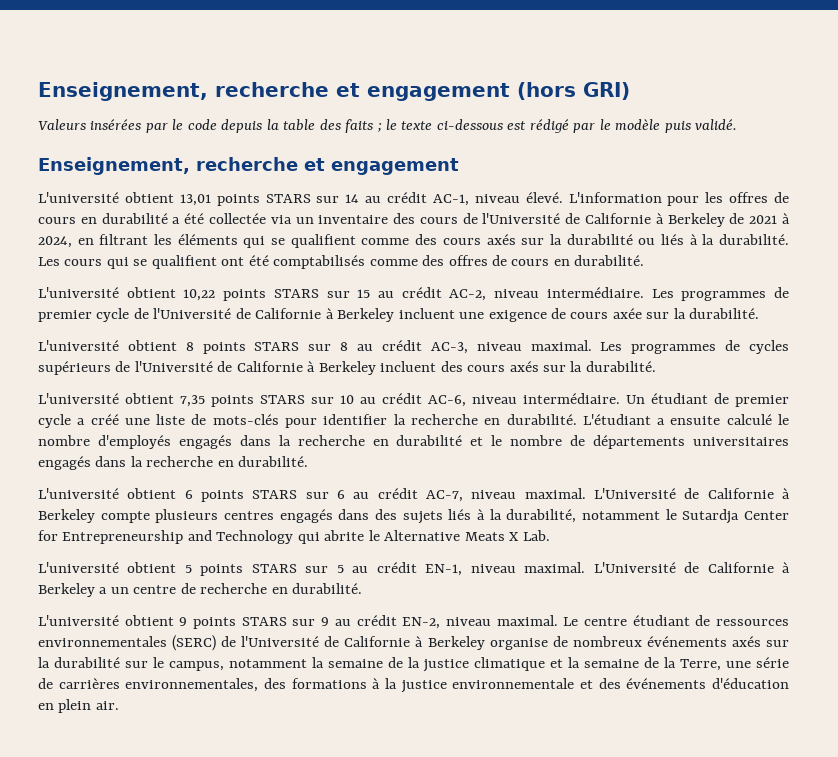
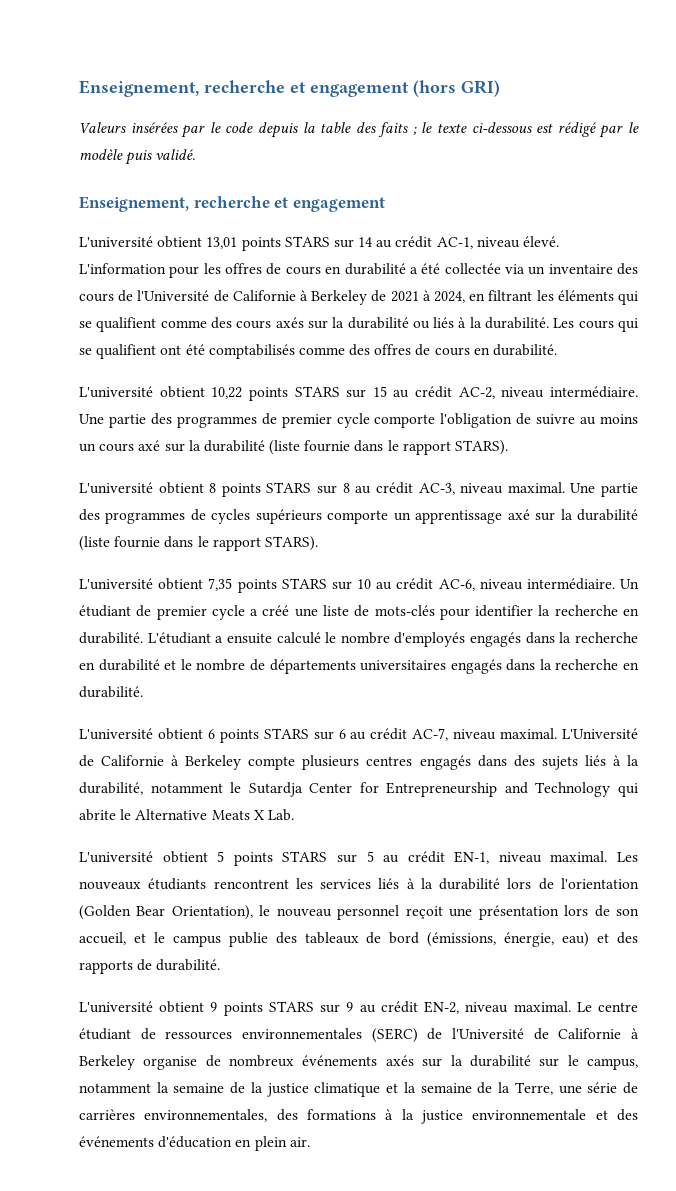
[651,289,674,298] Les -> [79,413,172,428] Une partie des
[133,308,760,322] de l'Université de Californie à Berkeley incluent une exigence de cours axée sur la durabilité. -> [374,413,639,428] [79,440,509,455] comporte l'obligation de suivre au moins un cours axé sur la durabilité (liste fournie dans le rapport STARS).
[600,342,623,351] Les -> [570,483,639,497] [79,509,100,521] Une partie des
[115,361,656,375] de l'Université de Californie à Berkeley incluent des cours axés sur la durabilité. -> [327,509,638,524] [79,536,318,551] comporte un apprentissage axé sur la durabilité (liste fournie dans le rapport STARS).
[593,562,791,573] [38,583,288,597] L'Université de Californie à Berkeley a un centre de recherche en -> [616,852,638,862] [79,878,639,890] [79,905,639,920] [79,932,638,947] [79,959,153,974] Les nouveaux étudiants rencontrent les services liés à la durabilité lors de l'orientation (Golden Bear Orientation), le nouveau personnel reçoit une présentation lors de son accueil, et le campus publie des tableaux de bord (émissions, énergie, eau) et des rapports de

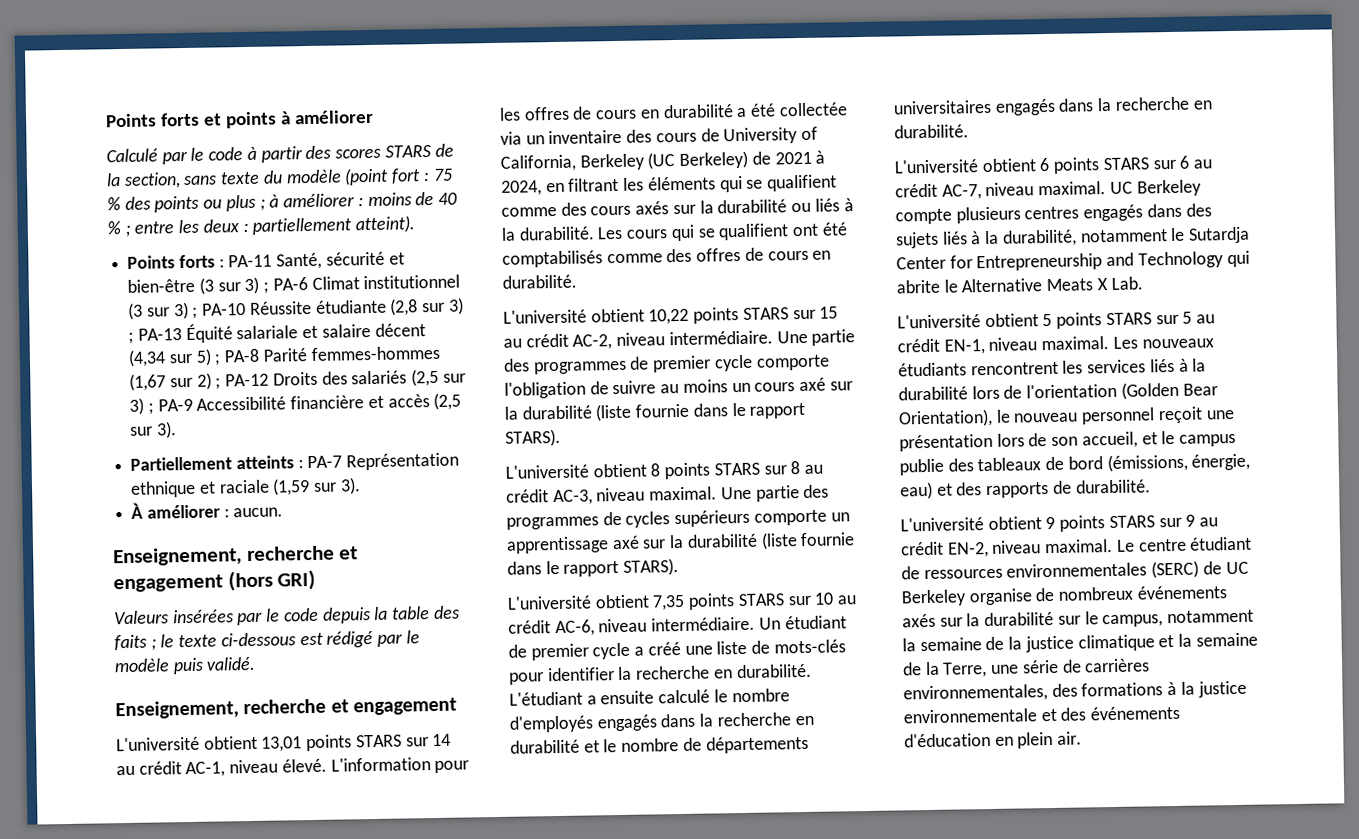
(79, 88) none -> [105,109,374,129] [106,143,454,165] [106,167,453,189] [107,191,458,213] [107,215,416,237] [127,251,405,270] [127,274,461,295] [128,297,464,320] [128,323,426,344] [128,345,440,367] [129,368,466,391] [129,392,462,415] [130,421,177,439] [130,452,460,471] [130,477,361,498] [131,502,284,519] Points forts et points à améliorer // Calculé par le code à partir des scores STARS de la section, sans texte du modèle (point fort : 75 % des points ou plus ; à améliorer : moins de 40 % ; entre les deux : partiellement atteint). // Points forts : PA-11 Santé, sécurité et bien-être (3 sur 3) ; PA-6 Climat institutionnel (3 sur 3) ; PA-10 Réussite étudiante (2,8 sur 3) ; PA-13 Équité salariale et salaire décent (4,34 sur 5) ; PA-8 Parité femmes-hommes (1,67 sur 2) ; PA-12 Droits des salariés (2,5 sur 3) ; PA-9 Accessibilité financière et accès (2,5 sur 3). // Partiellement atteints : PA-7 Représentation ethnique et raciale (1,59 sur 3). // À améliorer : aucun. //
[137,290,368,305] l'Université de Californie à Berkeley -> [723,126,819,145] [500,150,749,172] University of California, Berkeley (UC Berkeley)
[562,728,639,739] [79,755,180,767] L'Université de Californie à -> [1109,181,1133,194] UC
[452,1028,640,1040] l'Université de Californie à -> [1225,561,1249,575] UC

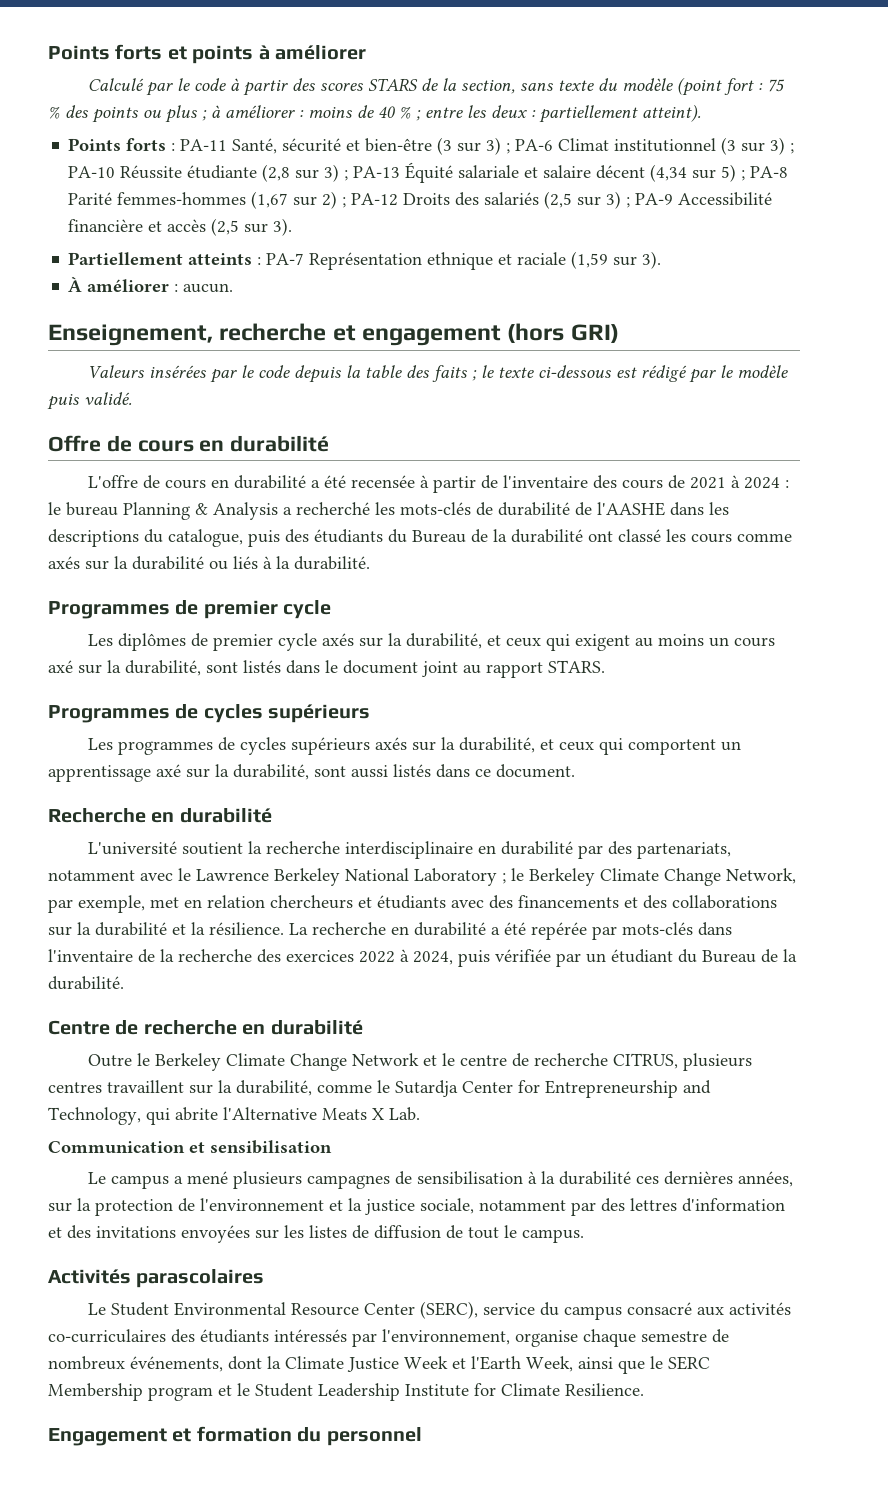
[115,697,457,720] [116,733,452,752] [116,757,470,778] [499,106,570,121] Enseignement, recherche et engagement // L'université obtient 13,01 points STARS sur 14 au crédit AC-1, niveau élevé. L'information pour les offres -> [48,435,330,452] [88,475,139,488] Offre de cours en durabilité // L'offre
[778,102,848,117] [500,126,819,145] [500,150,826,172] [501,174,838,196] [501,202,632,217] collectée via un inventaire des cours de University of California, Berkeley (UC Berkeley) de 2021 à 2024, en filtrant les éléments qui se qualifient comme des cours -> [351,475,790,493] [48,502,729,520] [48,529,792,547] recensée à partir de l'inventaire des cours de 2021 à 2024 : le bureau Planning & Analysis a recherché les mots-clés de durabilité de l'AASHE dans les descriptions du catalogue, puis des étudiants du Bureau de la durabilité ont classé les cours comme
[597,222,848,242] [502,247,832,268] [502,274,577,289] [503,306,839,325] [503,329,856,350] [503,354,830,375] [504,380,657,399] Les cours qui se qualifient ont été comptabilisés comme des offres de cours en durabilité. // L'université obtient 10,22 points STARS sur 15 au crédit AC-2, niveau intermédiaire. Une partie des programmes de premier cycle comporte l'obligation de suivre -> [48,600,332,619] [88,633,631,651] // Programmes de premier cycle // Les diplômes de premier cycle axés sur la durabilité, et ceux qui exigent
[521,402,806,422] [505,428,561,447] [505,461,824,480] [506,484,830,506] [506,509,827,530] durabilité (liste fournie dans le rapport STARS). // L'université obtient 8 points STARS sur 8 au crédit AC-3, niveau maximal. Une partie des programmes de cycles supérieurs comporte -> [125,660,605,678] [48,704,371,723] [88,737,717,755] durabilité, sont listés dans le document joint au rapport STARS. // Programmes de cycles supérieurs // Les programmes de cycles supérieurs axés sur la durabilité, et ceux qui comportent
[686,532,856,550] [507,558,680,577] [507,592,858,611] [508,615,847,637] [508,639,846,661] [509,663,812,685] [509,688,790,706] [509,712,814,733] [510,735,809,754] [893,96,1213,116] [894,124,969,139] [894,155,1213,174] [895,179,1202,200] [895,203,1212,225] [895,229,1168,249] durabilité (liste fournie dans le rapport STARS). // L'université obtient 7,35 points STARS sur 10 au crédit AC-6, niveau intermédiaire. Un étudiant de premier cycle a créé une liste de mots-clés pour identifier la recherche en durabilité. L'étudiant a ensuite calculé le nombre d'employés engagés dans la recherche en durabilité et le nombre de départements universitaires engagés dans la recherche en durabilité. // L'université obtient 6 points STARS sur 6 au crédit AC-7, niveau maximal. UC Berkeley compte plusieurs centres engagés dans des sujets liés à la durabilité, notamment -> [233,764,575,780] [48,808,272,823] [88,841,732,859] [48,868,796,886] [48,895,777,913] [48,922,732,940] [48,949,797,967] [48,976,124,990] [48,1020,363,1035] [88,1053,753,1071] [48,1080,372,1096] durabilité, sont aussi listés dans ce document. // Recherche en durabilité // L'université soutient la recherche interdisciplinaire en durabilité par des partenariats, notamment avec le Lawrence Berkeley National Laboratory ; le Berkeley Climate Change Network, par exemple, met en relation chercheurs et étudiants avec des financements et des collaborations sur la durabilité et la résilience. La recherche en durabilité a été repérée par mots-clés dans l'inventaire de la recherche des exercices 2022 à 2024, puis vérifiée par un étudiant du Bureau de la durabilité. // Centre de recherche en durabilité // Outre le Berkeley Climate Change Network et le centre de recherche CITRUS, plusieurs centres travaillent sur la durabilité, comme
[1137,251,1224,269] Technology -> [48,1107,141,1125] Technology,
[943,278,1043,293] le Alternative -> [223,1107,317,1120] l'Alternative
[897,311,1216,329] [897,336,1214,355] [898,358,1207,377] [898,381,1218,401] [898,406,1235,428] [899,430,1237,452] [899,453,1251,476] [900,479,1151,500] [900,514,1219,532] [901,536,1253,558] [901,560,1249,580] [901,585,1227,607] [902,609,1255,628] [902,632,1258,653] [902,658,1151,678] [903,680,1247,703] [903,705,1181,724] [904,731,1083,749] L'université obtient 5 points STARS sur 5 au crédit EN-1, niveau maximal. Les nouveaux étudiants rencontrent les services liés à la durabilité lors de l'orientation (Golden Bear Orientation), le nouveau personnel reçoit une présentation lors de son accueil, et le campus publie des tableaux de bord (émissions, énergie, eau) et des rapports de durabilité. // L'université obtient 9 points STARS sur 9 au crédit EN-2, niveau maximal. Le centre étudiant de ressources environnementales (SERC) de UC Berkeley organise de nombreux événements axés sur la durabilité sur le campus, notamment la semaine de la justice climatique et la semaine de la Terre, une série de carrières environnementales, des formations à la justice environnementale et des événements d'éducation en plein air. -> [48,1140,332,1154] [88,1171,794,1189] [48,1198,785,1216] [48,1225,584,1243] [48,1269,265,1288] [88,1301,792,1320] [48,1329,729,1347] [48,1356,710,1374] [48,1383,644,1401] [48,1426,422,1446] Communication et sensibilisation // Le campus a mené plusieurs campagnes de sensibilisation à la durabilité ces dernières années, sur la protection de l'environnement et la justice sociale, notamment par des lettres d'information et des invitations envoyées sur les listes de diffusion de tout le campus. // Activités parascolaires // Le Student Environmental Resource Center (SERC), service du campus consacré aux activités co-curriculaires des étudiants intéressés par l'environnement, organise chaque semestre de nombreux événements, dont la Climate Justice Week et l'Earth Week, ainsi que le SERC Membership program et le Student Leadership Institute for Climate Resilience. // Engagement et formation du personnel

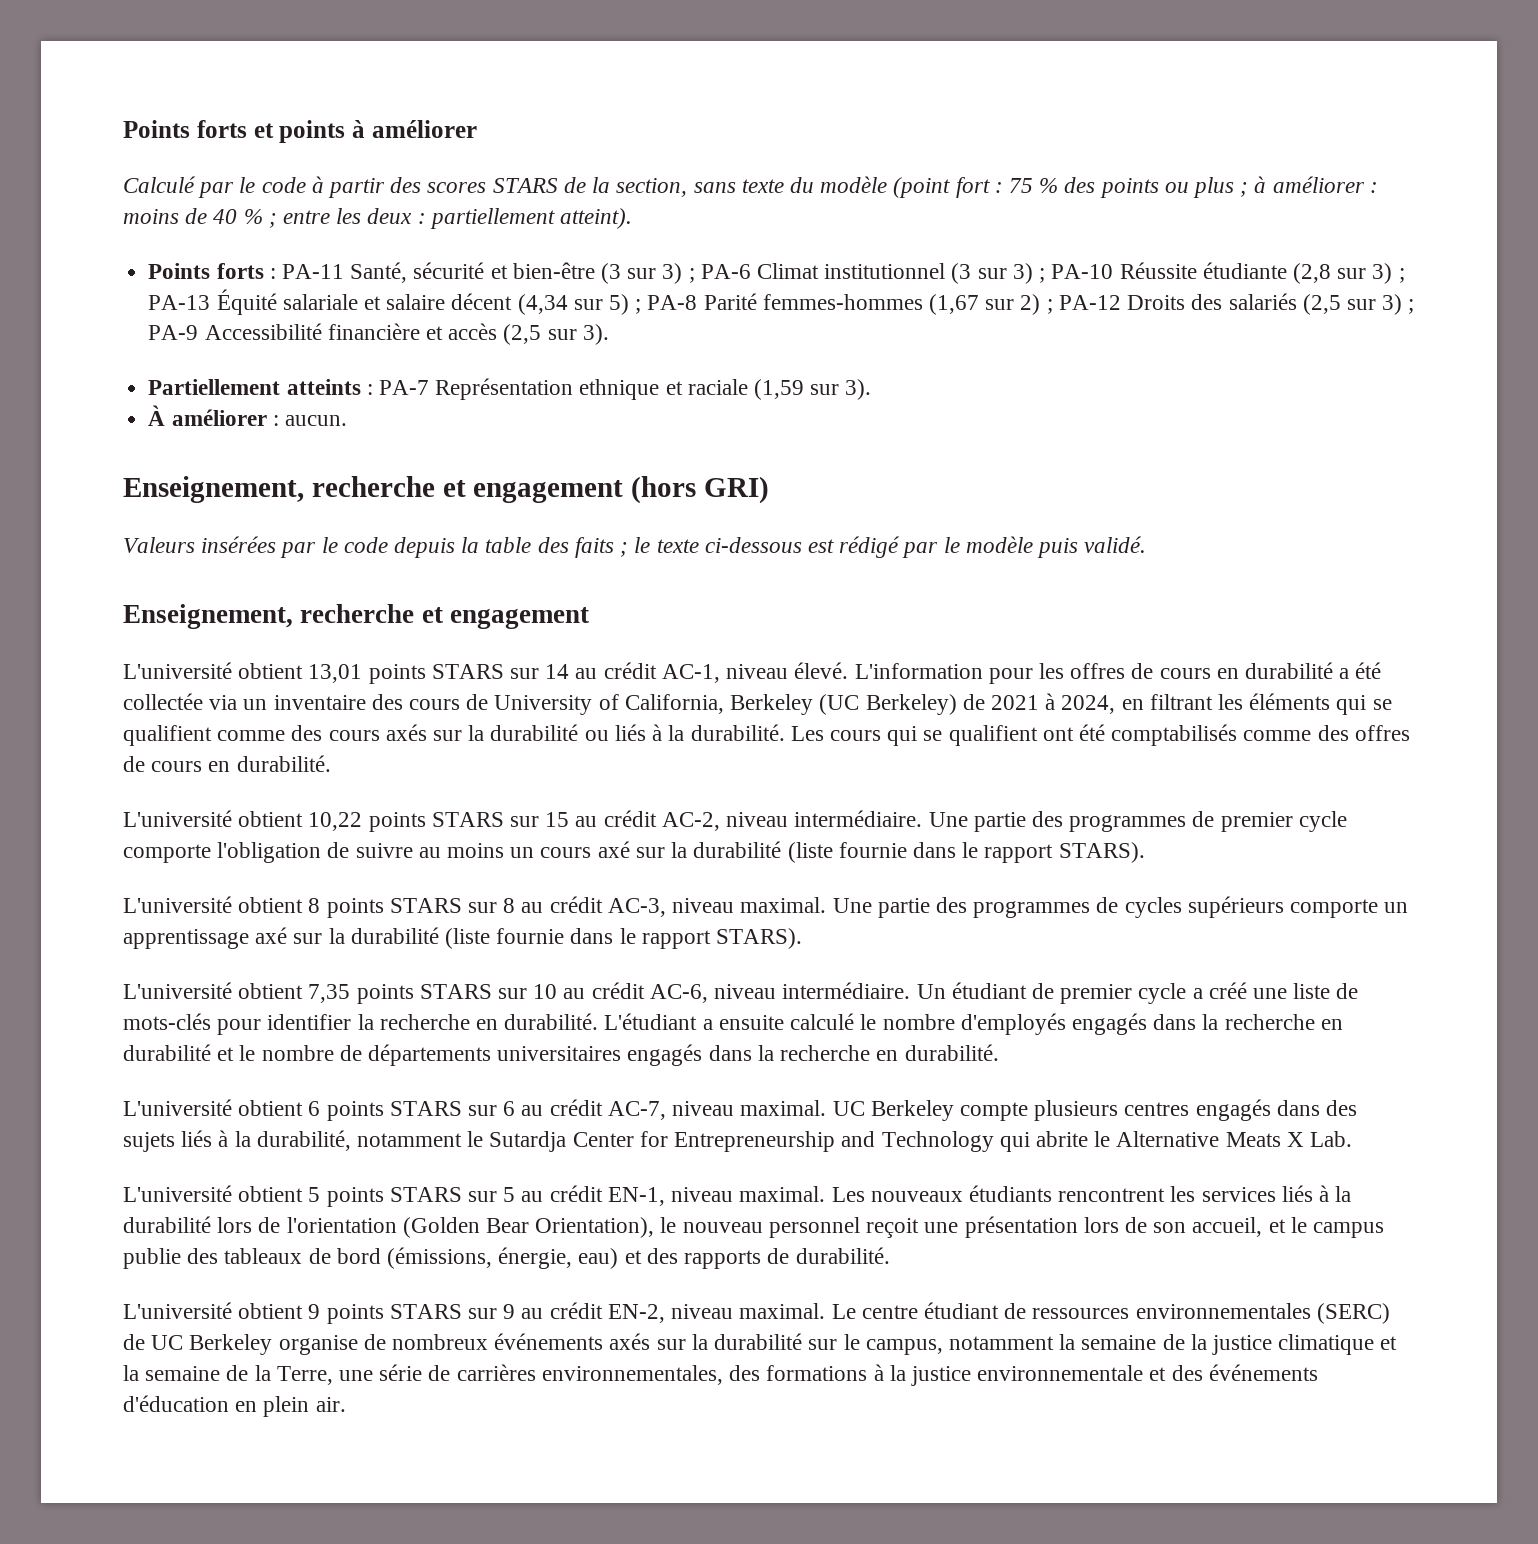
[48,435,330,452] [88,475,139,488] Offre de cours en durabilité // L'offre -> [123,604,589,629] [123,662,1126,684] Enseignement, recherche et engagement // L'université obtient 13,01 points STARS sur 14 au crédit AC-1, niveau élevé. L'information pour les offres
[351,475,790,493] [48,502,729,520] [48,529,792,547] recensée à partir de l'inventaire des cours de 2021 à 2024 : le bureau Planning & Analysis a recherché les mots-clés de durabilité de l'AASHE dans les descriptions du catalogue, puis des étudiants du Bureau de la durabilité ont classé les cours comme -> [123,693,1392,715] [123,725,380,746] collectée via un inventaire des cours de University of California, Berkeley (UC Berkeley) de 2021 à 2024, en filtrant les éléments qui se qualifient comme des cours
[48,600,332,619] [88,633,631,651] // Programmes de premier cycle // Les diplômes de premier cycle axés sur la durabilité, et ceux qui exigent -> [790,724,1410,746] [123,755,331,772] [123,810,1347,832] [123,842,413,863] Les cours qui se qualifient ont été comptabilisés comme des offres de cours en durabilité. // L'université obtient 10,22 points STARS sur 15 au crédit AC-2, niveau intermédiaire. Une partie des programmes de premier cycle comporte l'obligation de suivre
[125,660,605,678] [48,704,371,723] [88,737,717,755] durabilité, sont listés dans le document joint au rapport STARS. // Programmes de cycles supérieurs // Les programmes de cycles supérieurs axés sur la durabilité, et ceux qui comportent -> [693,841,1145,863] [123,896,1378,918] durabilité (liste fournie dans le rapport STARS). // L'université obtient 8 points STARS sur 8 au crédit AC-3, niveau maximal. Une partie des programmes de cycles supérieurs comporte
[233,764,575,780] [48,808,272,823] [88,841,732,859] [48,868,796,886] [48,895,777,913] [48,922,732,940] [48,949,797,967] [48,976,124,990] [48,1020,363,1035] [88,1053,753,1071] [48,1080,372,1096] durabilité, sont aussi listés dans ce document. // Recherche en durabilité // L'université soutient la recherche interdisciplinaire en durabilité par des partenariats, notamment avec le Lawrence Berkeley National Laboratory ; le Berkeley Climate Change Network, par exemple, met en relation chercheurs et étudiants avec des financements et des collaborations sur la durabilité et la résilience. La recherche en durabilité a été repérée par mots-clés dans l'inventaire de la recherche des exercices 2022 à 2024, puis vérifiée par un étudiant du Bureau de la durabilité. // Centre de recherche en durabilité // Outre le Berkeley Climate Change Network et le centre de recherche CITRUS, plusieurs centres travaillent sur la durabilité, comme -> [350,927,803,949] [123,982,1359,1004] [123,1013,1343,1035] [123,1044,999,1066] [123,1099,1357,1121] [123,1130,463,1152] durabilité (liste fournie dans le rapport STARS). // L'université obtient 7,35 points STARS sur 10 au crédit AC-6, niveau intermédiaire. Un étudiant de premier cycle a créé une liste de mots-clés pour identifier la recherche en durabilité. L'étudiant a ensuite calculé le nombre d'employés engagés dans la recherche en durabilité et le nombre de départements universitaires engagés dans la recherche en durabilité. // L'université obtient 6 points STARS sur 6 au crédit AC-7, niveau maximal. UC Berkeley compte plusieurs centres engagés dans des sujets liés à la durabilité, notamment
[48,1107,141,1125] Technology, -> [881,1131,994,1152] Technology
[223,1107,317,1120] l'Alternative -> [1094,1131,1220,1147] le Alternative
[48,1140,332,1154] [88,1171,794,1189] [48,1198,785,1216] [48,1225,584,1243] [48,1269,265,1288] [88,1301,792,1320] [48,1329,729,1347] [48,1356,710,1374] [48,1383,644,1401] [48,1426,422,1446] Communication et sensibilisation // Le campus a mené plusieurs campagnes de sensibilisation à la durabilité ces dernières années, sur la protection de l'environnement et la justice sociale, notamment par des lettres d'information et des invitations envoyées sur les listes de diffusion de tout le campus. // Activités parascolaires // Le Student Environmental Resource Center (SERC), service du campus consacré aux activités co-curriculaires des étudiants intéressés par l'environnement, organise chaque semestre de nombreux événements, dont la Climate Justice Week et l'Earth Week, ainsi que le SERC Membership program et le Student Leadership Institute for Climate Resilience. // Engagement et formation du personnel -> [123,1185,1352,1207] [123,1216,1384,1238] [123,1247,890,1269] [123,1302,1390,1324] [123,1333,1398,1355] [123,1364,1318,1386] [123,1395,346,1417] L'université obtient 5 points STARS sur 5 au crédit EN-1, niveau maximal. Les nouveaux étudiants rencontrent les services liés à la durabilité lors de l'orientation (Golden Bear Orientation), le nouveau personnel reçoit une présentation lors de son accueil, et le campus publie des tableaux de bord (émissions, énergie, eau) et des rapports de durabilité. // L'université obtient 9 points STARS sur 9 au crédit EN-2, niveau maximal. Le centre étudiant de ressources environnementales (SERC) de UC Berkeley organise de nombreux événements axés sur la durabilité sur le campus, notamment la semaine de la justice climatique et la semaine de la Terre, une série de carrières environnementales, des formations à la justice environnementale et des événements d'éducation en plein air.

